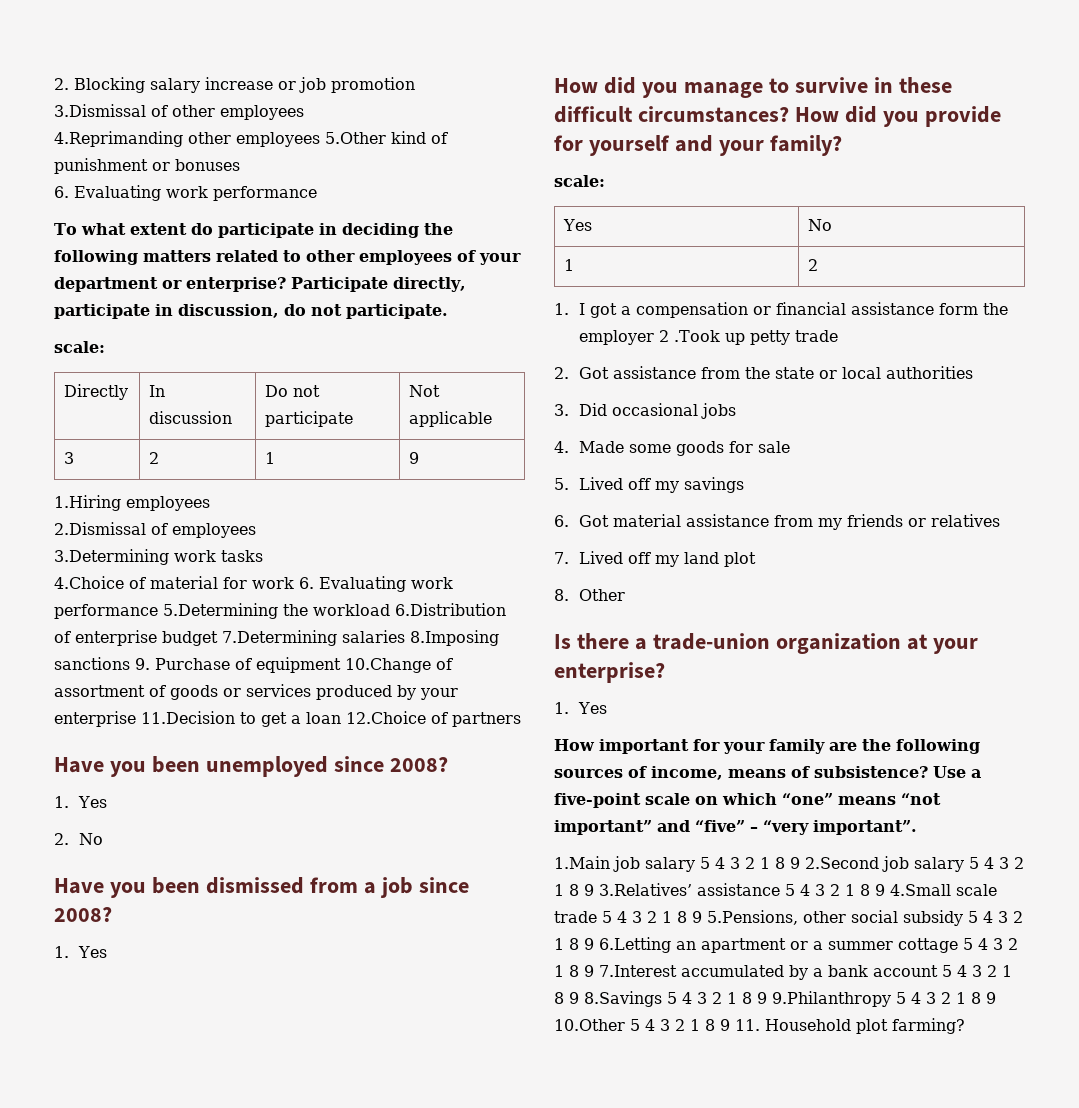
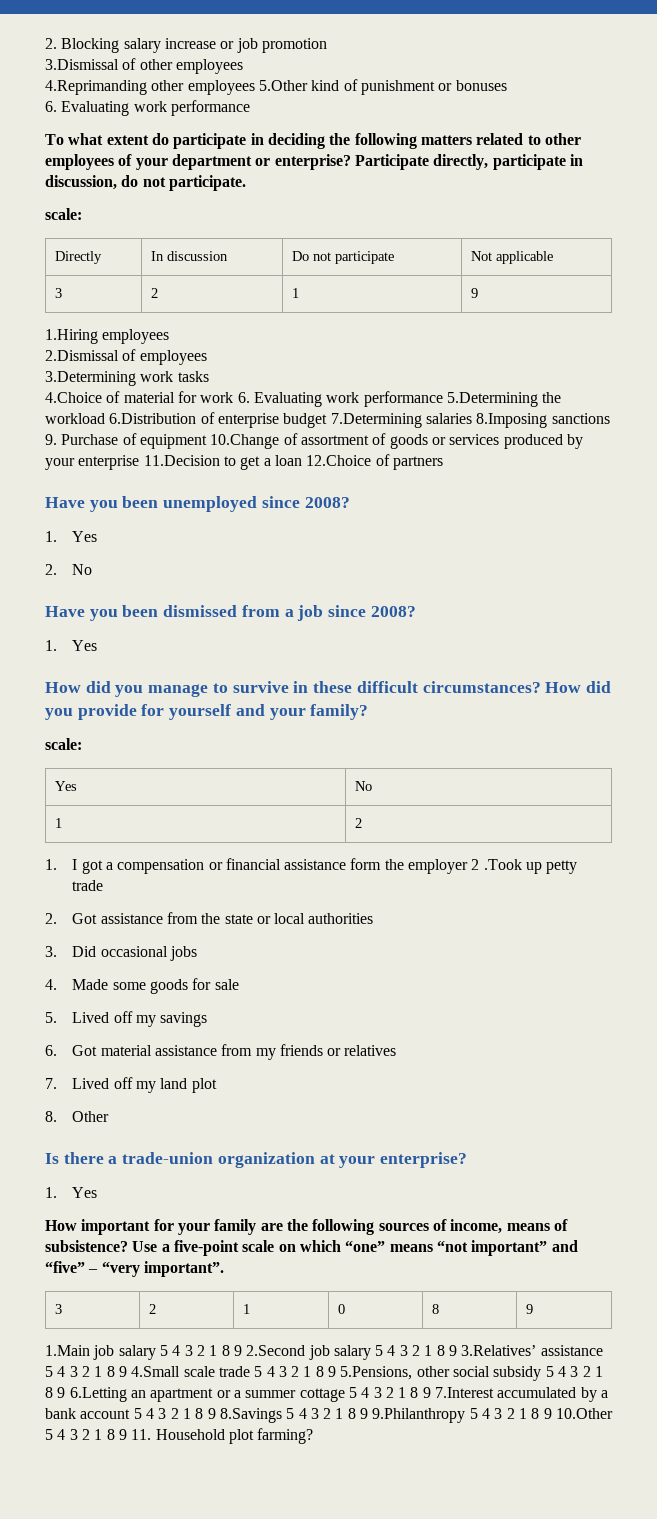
(917, 827) none -> [55,1304,63,1314] [149,1304,157,1314] [243,1304,251,1314] [338,1304,346,1314] [432,1304,440,1314] [526,1304,534,1314] // 3 | 2 | 1 | 0 | 8 | 9

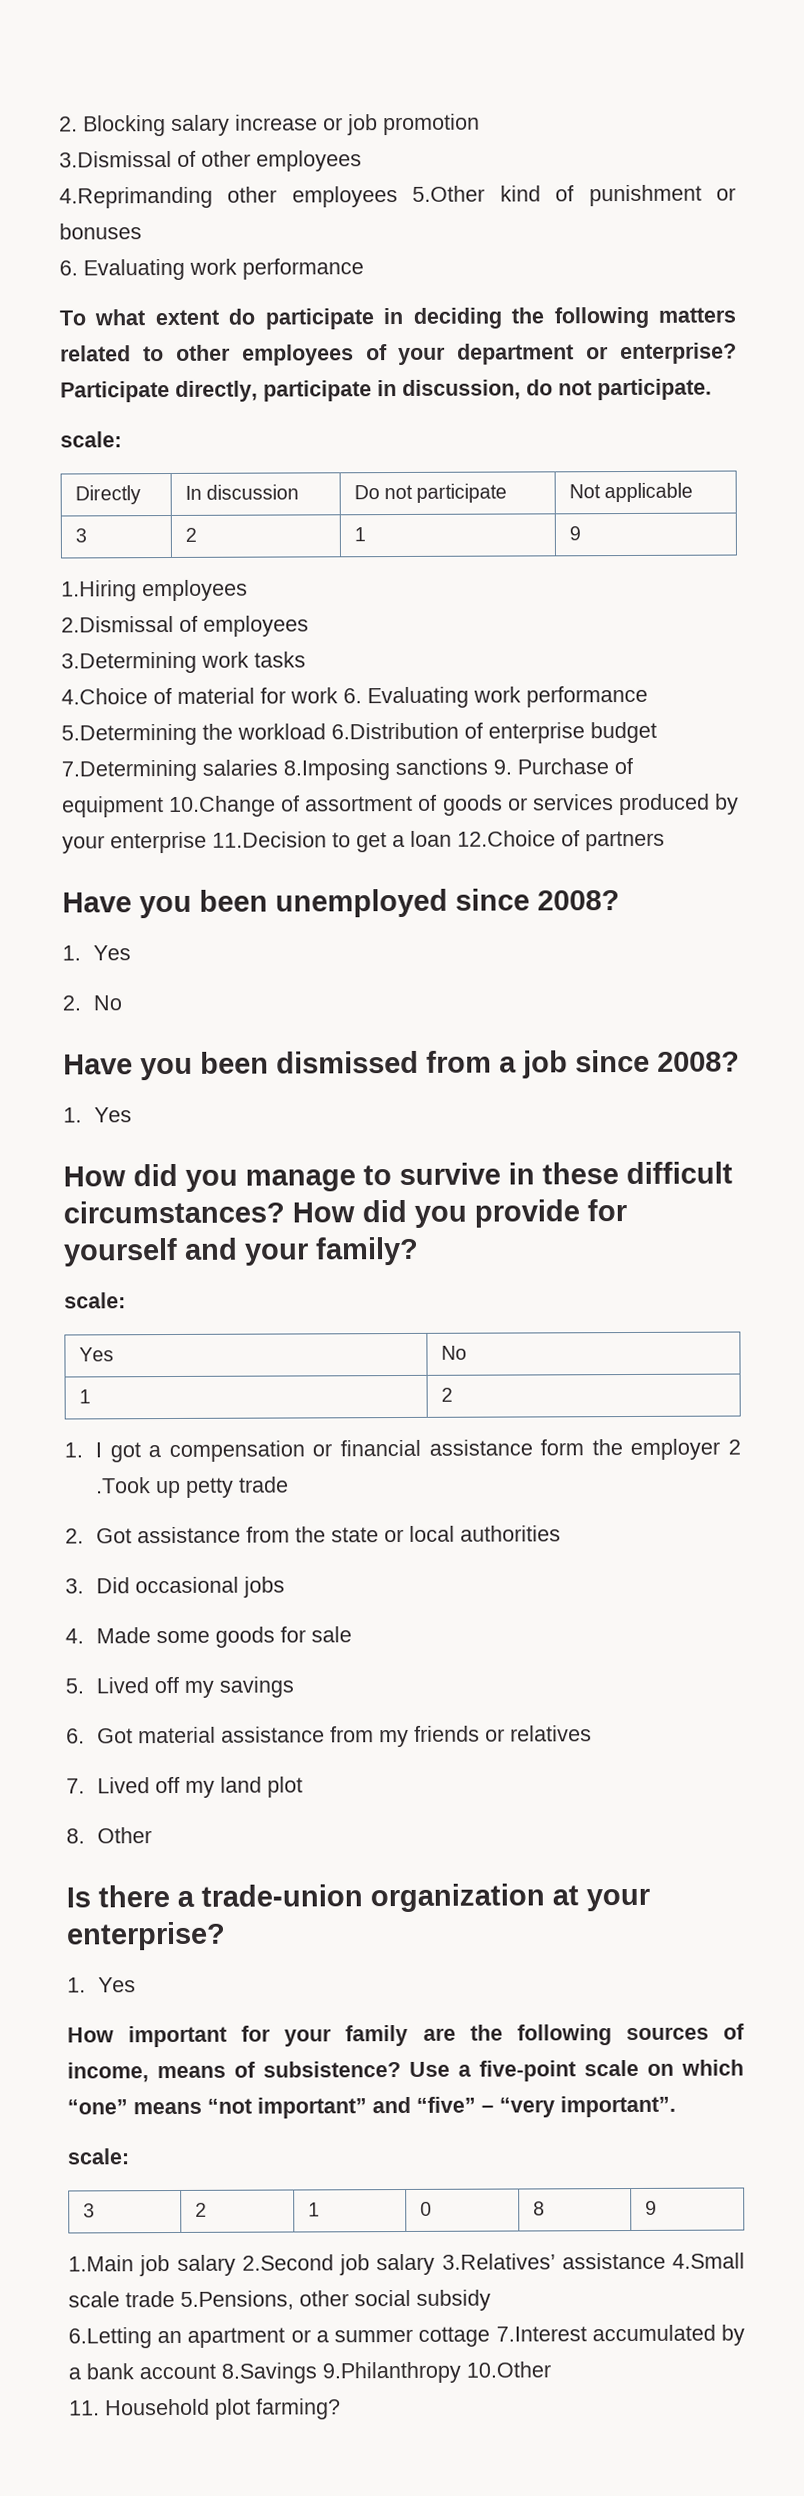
(224, 1269) none -> [67,2148,129,2165] // scale:
[159,1345,603,1360] [45,1366,604,1381] [45,1387,66,1398] 5 4 3 2 1 8 9 2.Second job salary 5 4 3 2 1 8 9 3.Relatives’ assistance 5 4 3 2 1 8 9 4.Small scale trade 5 4 3 2 1 8 9 5.Pensions, other social subsidy 5 4 3 2 1 8 9 -> [241,2252,745,2276] [68,2289,491,2311] 2.Second job salary 3.Relatives’ assistance 4.Small scale trade 5.Pensions, other social subsidy //
[348,1387,431,1398] 5 4 3 2 1 8 9 -> (491, 2336) none
[133,1408,613,1423] [45,1429,127,1440] 5 4 3 2 1 8 9 8.Savings 5 4 3 2 1 8 9 9.Philanthropy 5 4 3 2 1 8 9 10.Other 5 4 3 2 1 8 9 -> [221,2361,551,2384] 8.Savings 9.Philanthropy 10.Other //

